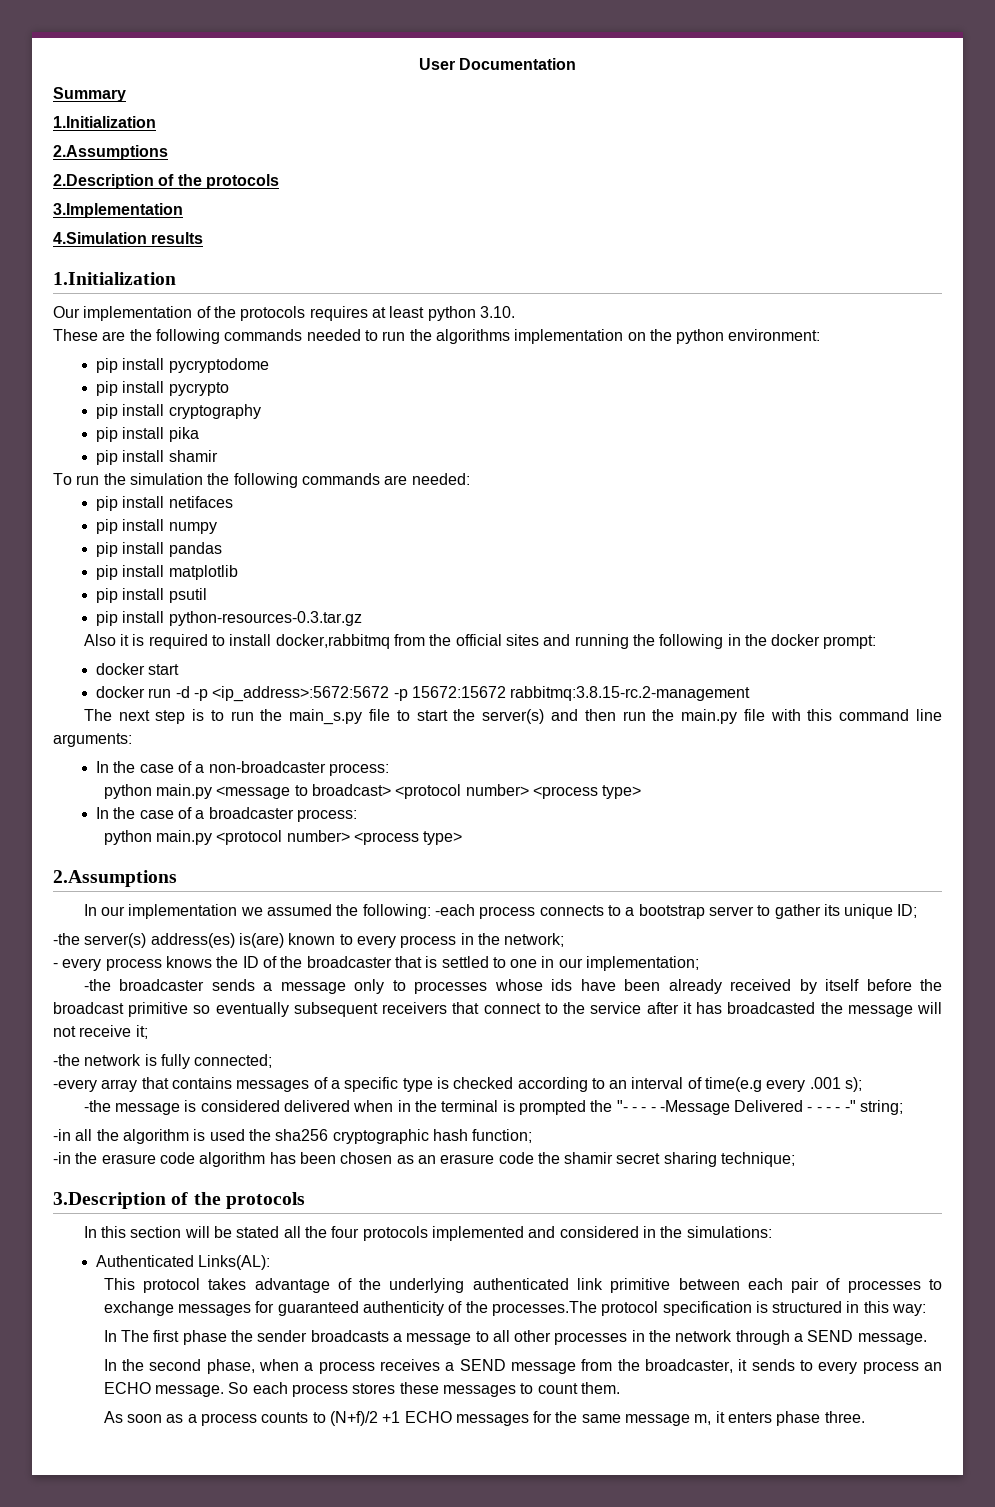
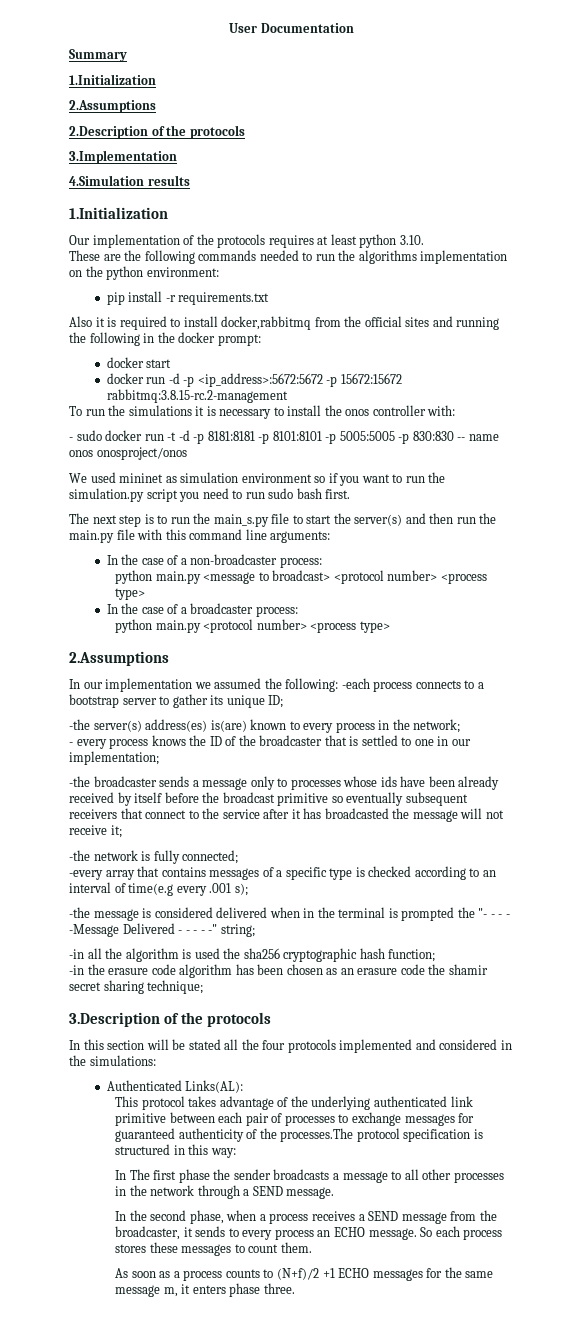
[168,358,269,373] [95,381,229,396] [95,404,261,419] [95,427,199,442] [95,450,218,465] [53,473,470,488] [95,496,233,511] [95,519,217,534] [95,542,222,557] [95,565,238,580] [95,588,207,603] [95,611,362,626] pycryptodome // pip install pycrypto // pip install cryptography // pip install pika // pip install shamir // To run the simulation the following commands are needed: // pip install netifaces // pip install numpy // pip install pandas // pip install matplotlib // pip install psutil // pip install python-resources-0.3.tar.gz -> [165,292,270,305] -r requirements.txt
(751, 693) none -> [69,405,456,419] [69,430,499,444] [69,447,187,460] [69,472,446,486] [69,488,351,502] // To run the simulations it is necessary to install the onos controller with: // - sudo docker run -t -d -p 8181:8181 -p 8101:8101 -p 5005:5005 -p 830:830 -- name onos onosproject/onos // We used mininet as simulation environment so if you want to run the simulation.py script you need to run sudo bash first.

